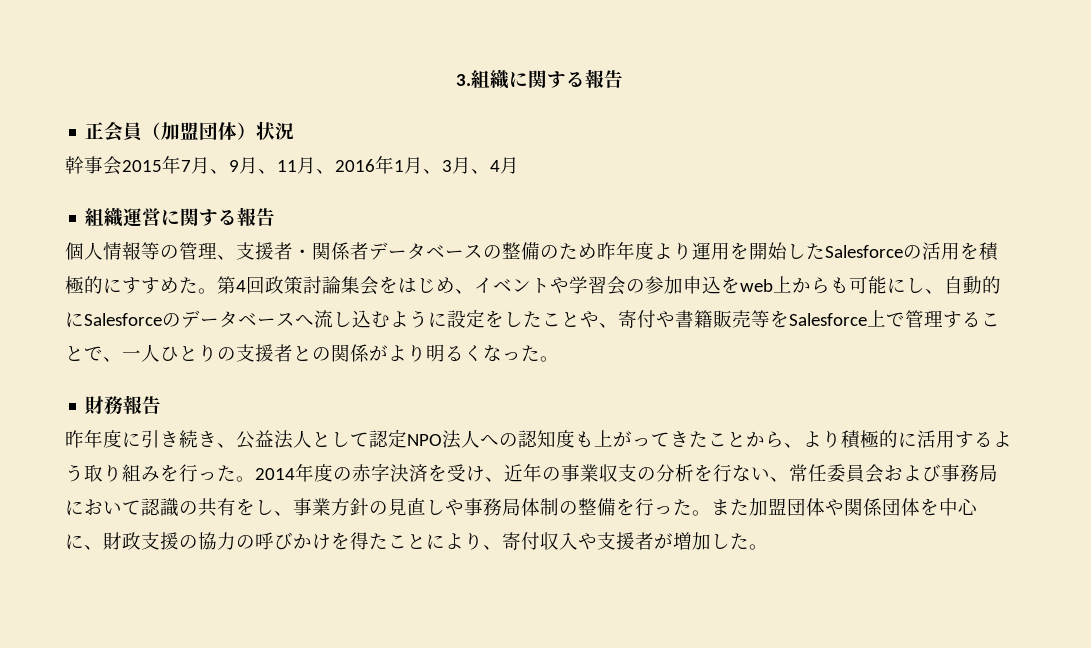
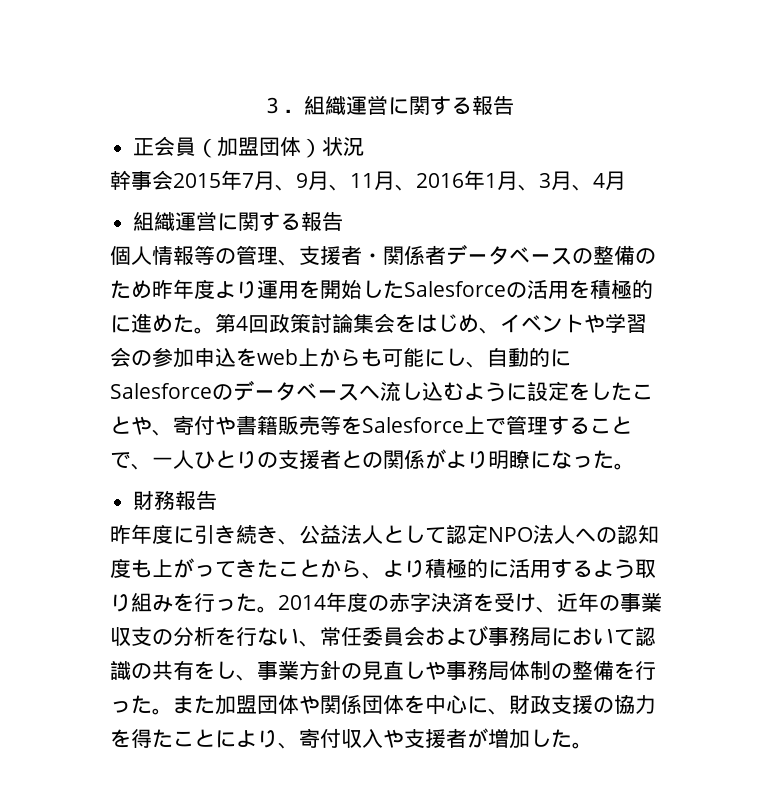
[456,69,510,89] 3.組織 -> [261,95,388,115] ３．組織運営
[122,277,160,294] すす -> [131,313,152,333] 進
[445,345,483,361] るく -> [509,450,551,469] 瞭に
[236,532,331,550] の呼びかけ -> (656, 704) none

